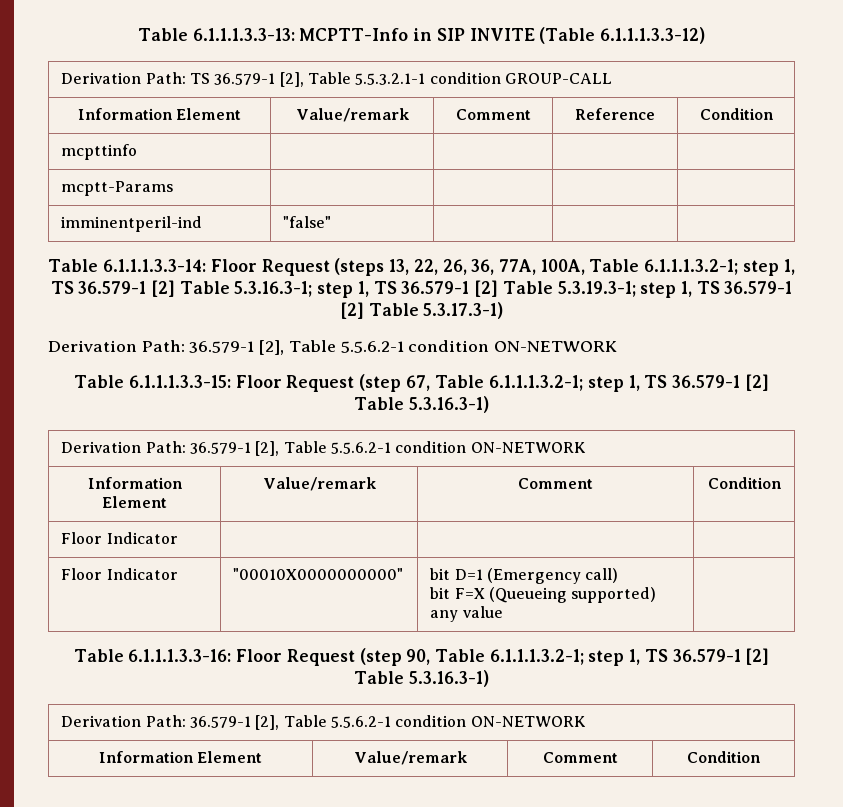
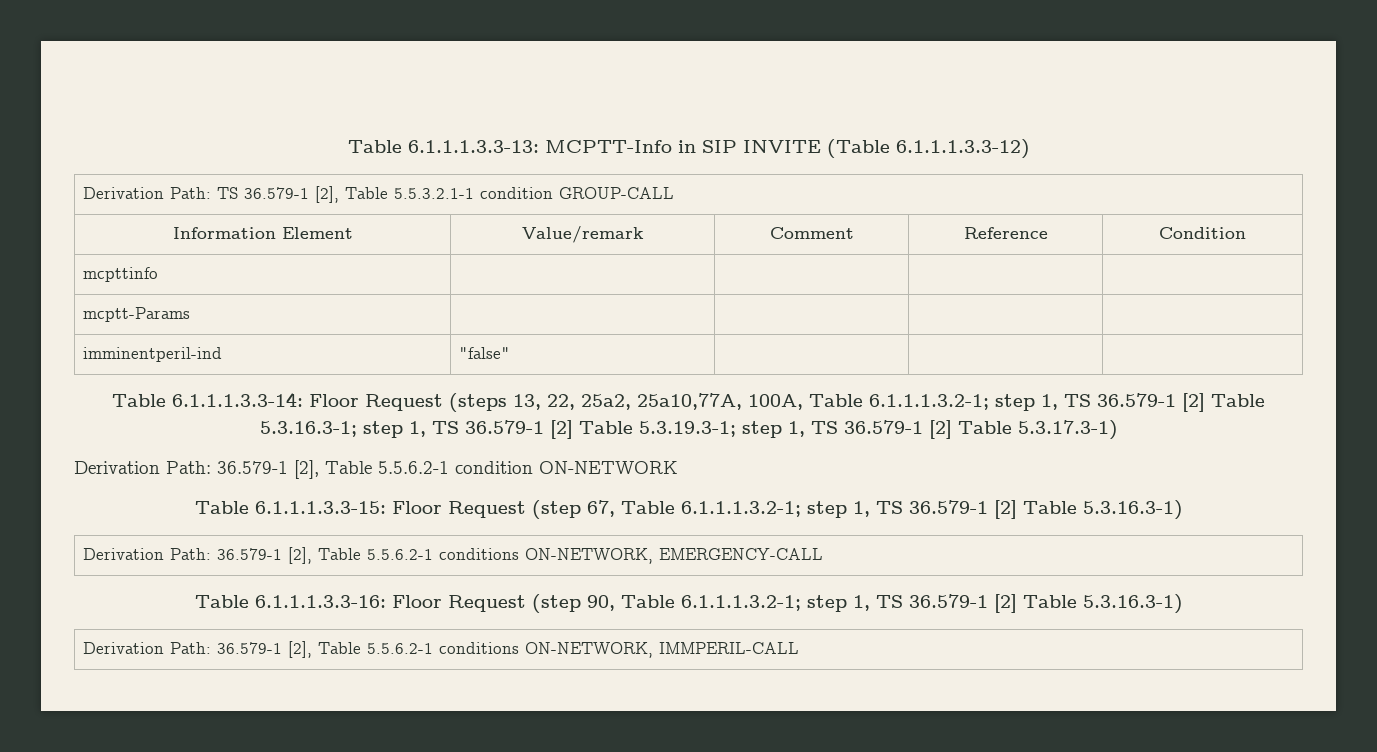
[442,259,536,275] 26, 36, 77A, -> [581,393,742,410] 25a2, 25a10,77A,
[395,441,586,453] [87,477,183,489] [102,496,167,508] [262,477,376,491] [518,478,593,489] [707,477,782,489] [61,532,178,544] [61,568,178,580] [233,568,404,580] [430,568,619,584] [430,587,657,603] [430,606,503,622] condition ON-NETWORK // Information Element | Value/remark | Comment | Condition // Floor Indicator | | | // Floor Indicator | "00010X0000000000" | bit D=1 (Emergency call) // bit F=X (Queueing supported) any value | -> [438,548,823,564] conditions ON-NETWORK, EMERGENCY-CALL
[395,715,586,727] [98,751,263,763] [353,751,467,765] [542,752,618,763] [687,751,761,763] condition ON-NETWORK // Information Element | Value/remark | Comment | Condition -> [438,642,799,658] conditions ON-NETWORK, IMMPERIL-CALL

